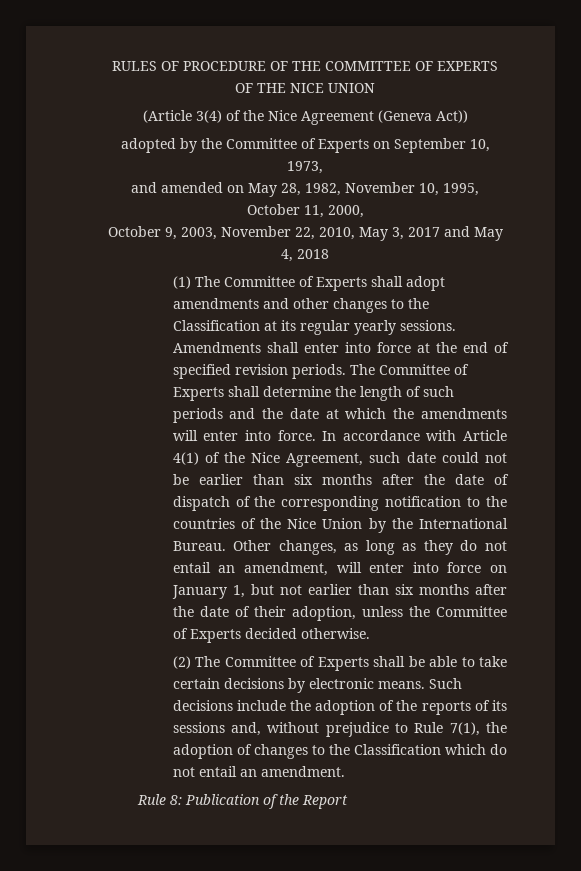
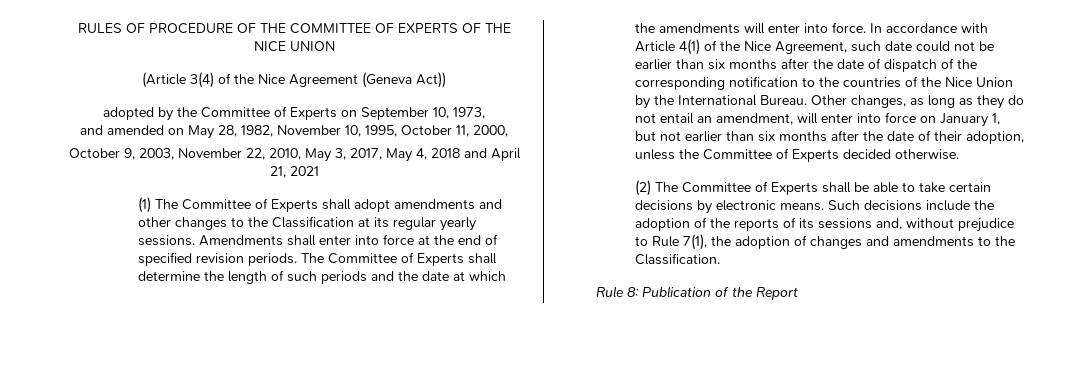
[407,226,470,237] 2017 and -> [349,148,382,160] 2017,
(329, 254) none -> [463,148,521,161] [269,166,319,178] and April 21, 2021
[311,744,507,755] [172,766,345,777] to the Classification which do not entail an amendment. -> [866,236,1016,247] [635,253,721,265] and amendments to the Classification.

